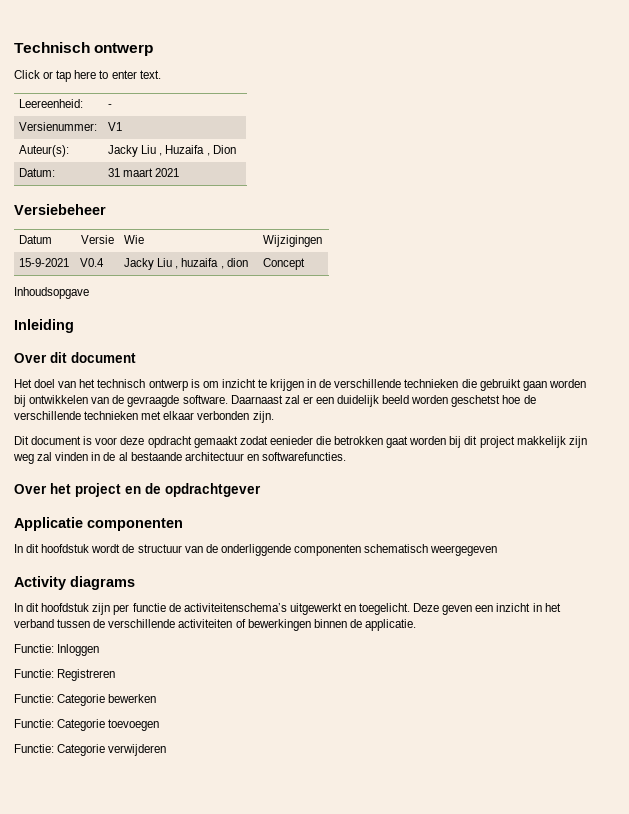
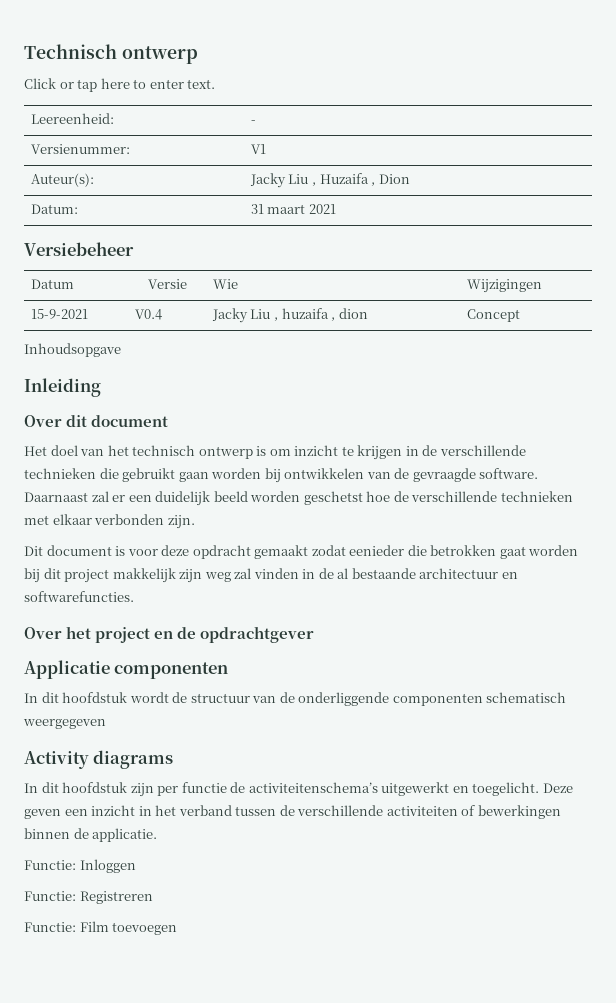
[57,694,157,706] [14,719,160,731] [14,744,167,756] Categorie bewerken // Functie: Categorie toevoegen // Functie: Categorie verwijderen -> [79,921,178,935] Film toevoegen

